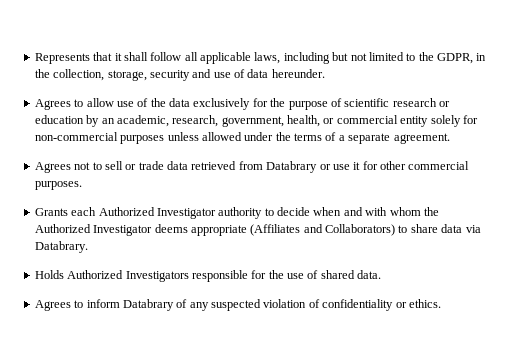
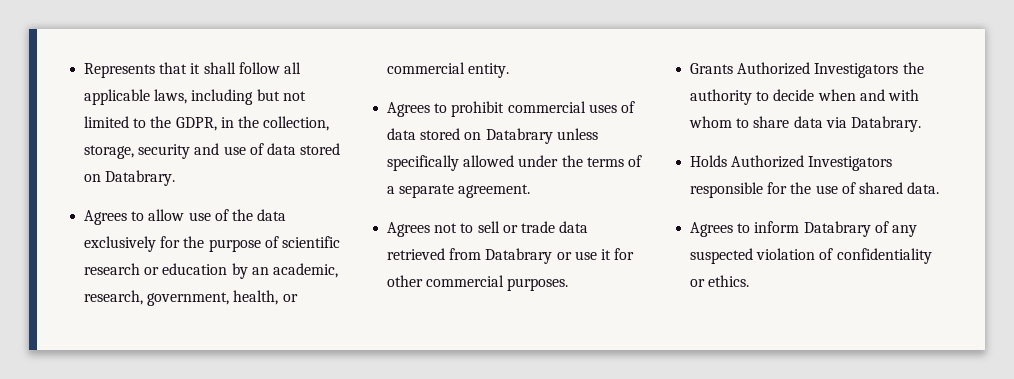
[271,69,325,78] hereunder. -> [300,143,341,155] [84,170,176,186] stored on Databrary.
[400,115,478,127] [34,132,199,144] entity solely for non-commercial purposes unless -> [468,63,510,78] [387,101,635,117] [387,128,598,144] [387,155,460,171] entity. // Agrees to prohibit commercial uses of data stored on Databrary unless specifically
[71,207,216,219] each Authorized Investigator -> [737,62,924,78] Authorized Investigators the
[423,207,439,216] [34,224,395,236] the Authorized Investigator deems appropriate (Affiliates and Collaborators) -> (733, 122) none

